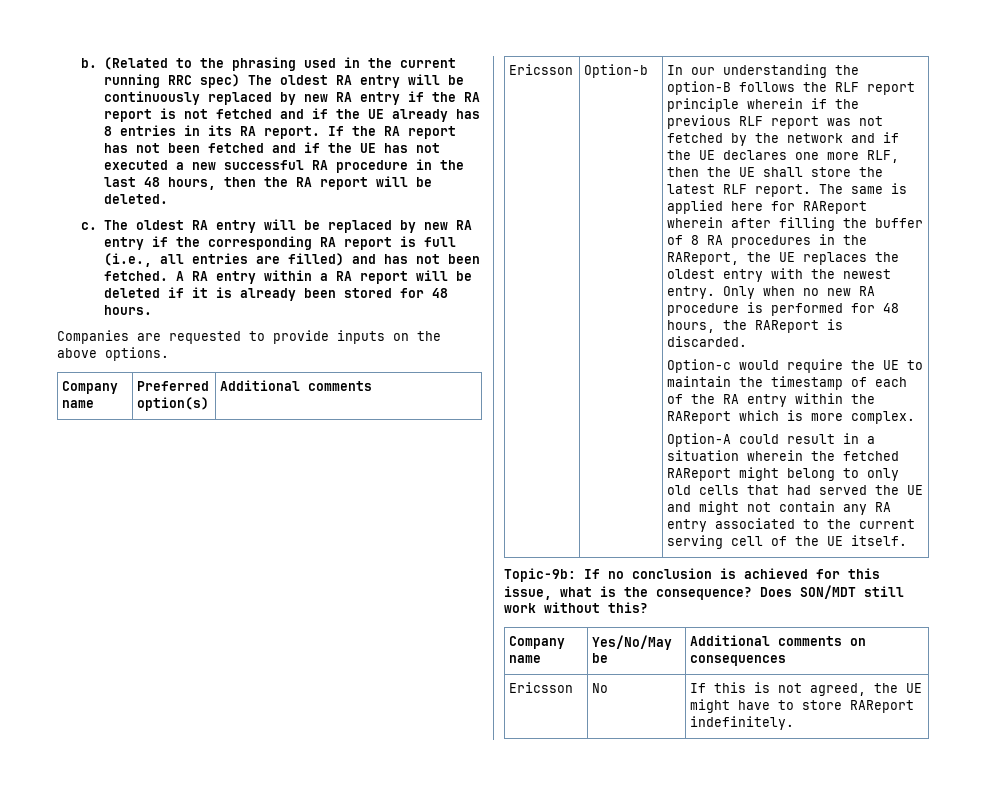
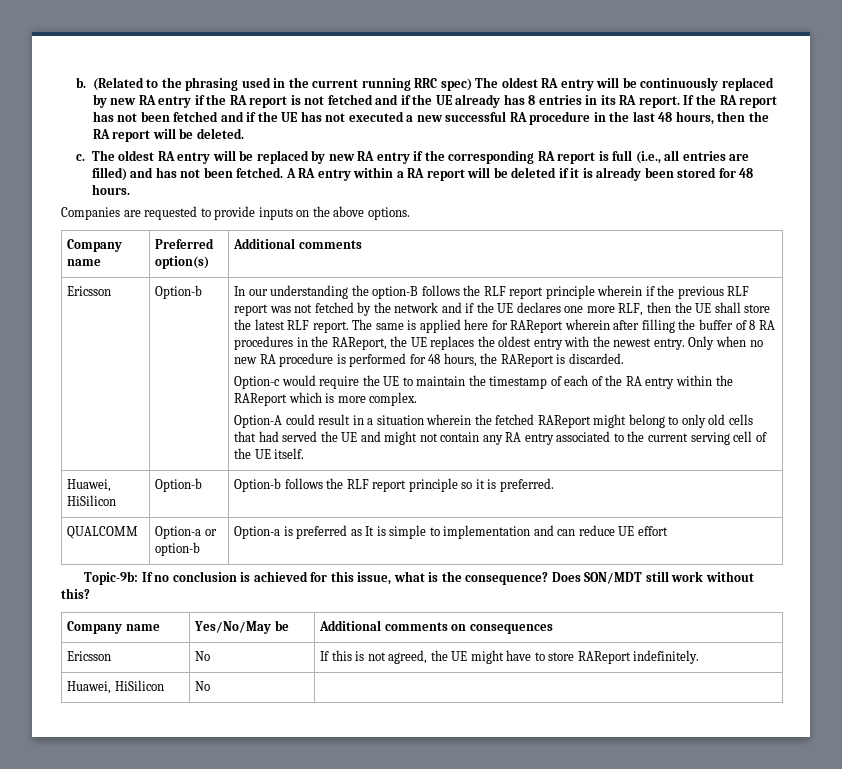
(908, 540) none -> [67,479,112,492] [67,495,117,506] [155,478,203,492] [234,478,554,492] [67,526,139,539] [155,526,217,539] [155,542,201,556] [234,525,668,539] // Huawei, HiSilicon | Option-b | Option-b follows the RLF report principle so it is preferred. // QUALCOMM | Option-a or option-b | Option-a is preferred as It is simple to implementation and can reduce UE effort
(795, 723) none -> [67,680,164,694] [195,681,211,691] // Huawei, HiSilicon | No |

